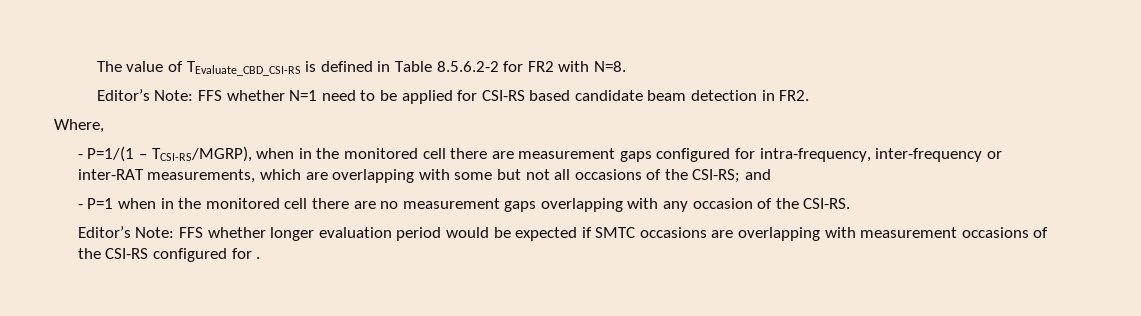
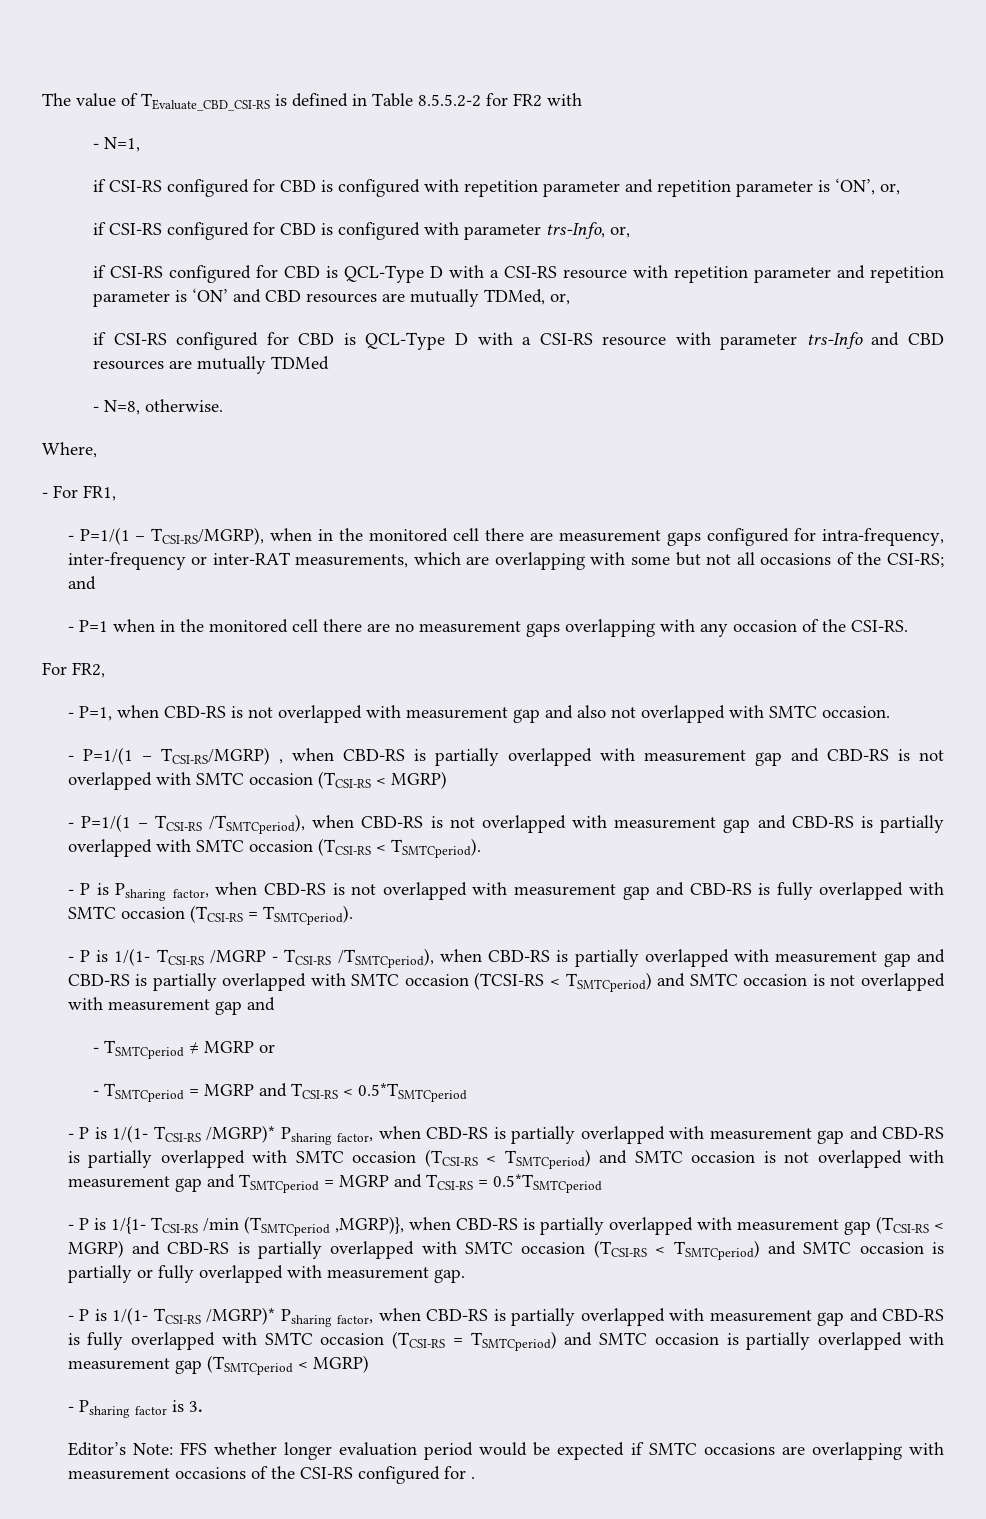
[436,61,499,72] 8.5.6.2-2 -> [418,94,481,107] 8.5.5.2-2
[593,61,626,72] [96,89,810,104] [54,119,104,133] N=8. // Editor’s Note: FFS whether N=1 need to be applied for CSI-RS based candidate beam detection in FR2. // Where, -> [93,137,141,152] [93,178,901,197] [93,222,631,240] [93,265,945,283] [93,288,571,307] [93,332,945,350] [93,356,330,374] [93,399,224,415] [42,442,97,458] [42,485,116,501] // - N=1, // if CSI-RS configured for CBD is configured with repetition parameter and repetition parameter is ‘ON’, or, // if CSI-RS configured for CBD is configured with parameter trs-Info, or, // if CSI-RS configured for CBD is QCL-Type D with a CSI-RS resource with repetition parameter and repetition parameter is ‘ON’ and CBD resources are mutually TDMed, or, // if CSI-RS configured for CBD is QCL-Type D with a CSI-RS resource with parameter trs-Info and CBD resources are mutually TDMed // - N=8, otherwise. // Where, // - For FR1,
(851, 203) none -> [42,662,105,678] [67,705,890,723] [67,747,944,766] [67,771,447,790] [67,814,944,834] [67,838,481,858] [67,882,944,901] [67,905,353,925] [67,948,945,968] [67,972,945,992] [67,997,275,1015] [93,1040,276,1059] [93,1083,468,1102] [67,1125,944,1145] [67,1149,944,1169] [67,1174,602,1193] [67,1216,944,1236] [67,1240,944,1260] [67,1265,465,1283] [67,1307,944,1327] [67,1331,945,1351] [67,1355,369,1375] [67,1400,203,1418] // For FR2, // - P=1, when CBD-RS is not overlapped with measurement gap and also not overlapped with SMTC occasion. // - P=1/(1 – TCSI-RS/MGRP) , when CBD-RS is partially overlapped with measurement gap and CBD-RS is not overlapped with SMTC occasion (TCSI-RS < MGRP) // - P=1/(1 – TCSI-RS /TSMTCperiod), when CBD-RS is not overlapped with measurement gap and CBD-RS is partially overlapped with SMTC occasion (TCSI-RS < TSMTCperiod). // - P is Psharing factor, when CBD-RS is not overlapped with measurement gap and CBD-RS is fully overlapped with SMTC occasion (TCSI-RS = TSMTCperiod). // - P is 1/(1- TCSI-RS /MGRP - TCSI-RS /TSMTCperiod), when CBD-RS is partially overlapped with measurement gap and CBD-RS is partially overlapped with SMTC occasion (TCSI-RS < TSMTCperiod) and SMTC occasion is not overlapped with measurement gap and // - TSMTCperiod ≠ MGRP or // - TSMTCperiod = MGRP and TCSI-RS < 0.5*TSMTCperiod // - P is 1/(1- TCSI-RS /MGRP)* Psharing factor, when CBD-RS is partially overlapped with measurement gap and CBD-RS is partially overlapped with SMTC occasion (TCSI-RS < TSMTCperiod) and SMTC occasion is not overlapped with measurement gap and TSMTCperiod = MGRP and TCSI-RS = 0.5*TSMTCperiod // - P is 1/{1- TCSI-RS /min (TSMTCperiod ,MGRP)}, when CBD-RS is partially overlapped with measurement gap (TCSI-RS < MGRP) and CBD-RS is partially overlapped with SMTC occasion (TCSI-RS < TSMTCperiod) and SMTC occasion is partially or fully overlapped with measurement gap. // - P is 1/(1- TCSI-RS /MGRP)* Psharing factor, when CBD-RS is partially overlapped with measurement gap and CBD-RS is fully overlapped with SMTC occasion (TCSI-RS = TSMTCperiod) and SMTC occasion is partially overlapped with measurement gap (TSMTCperiod < MGRP) // - Psharing factor is 3.

